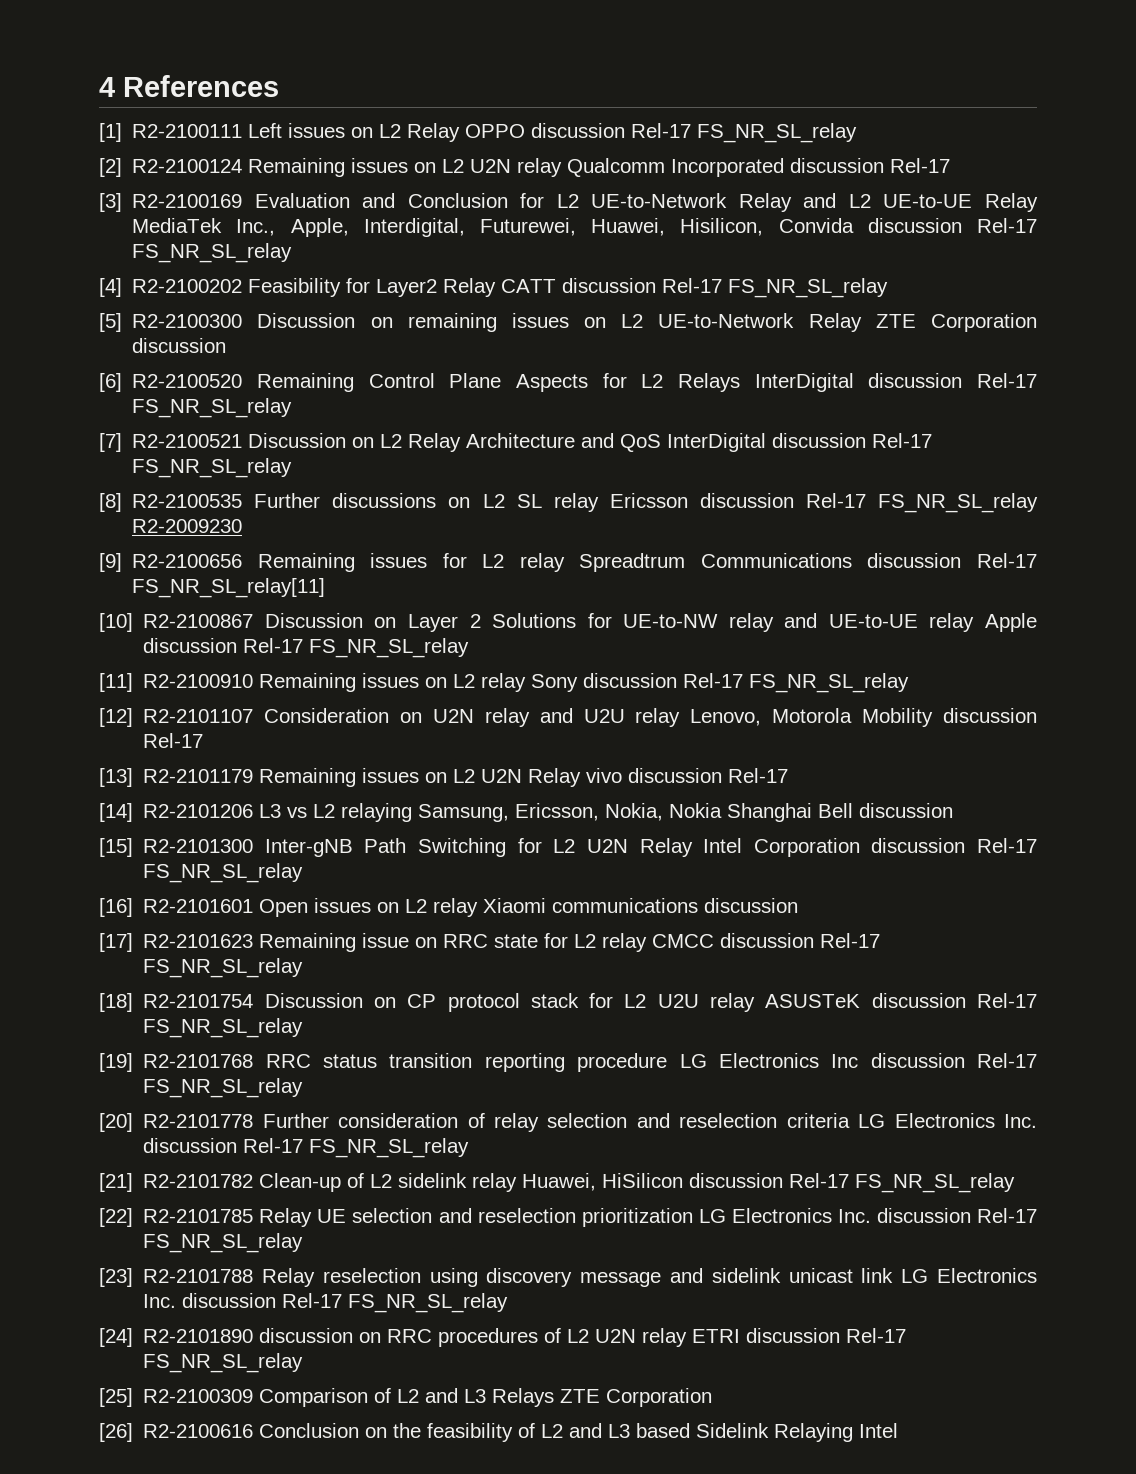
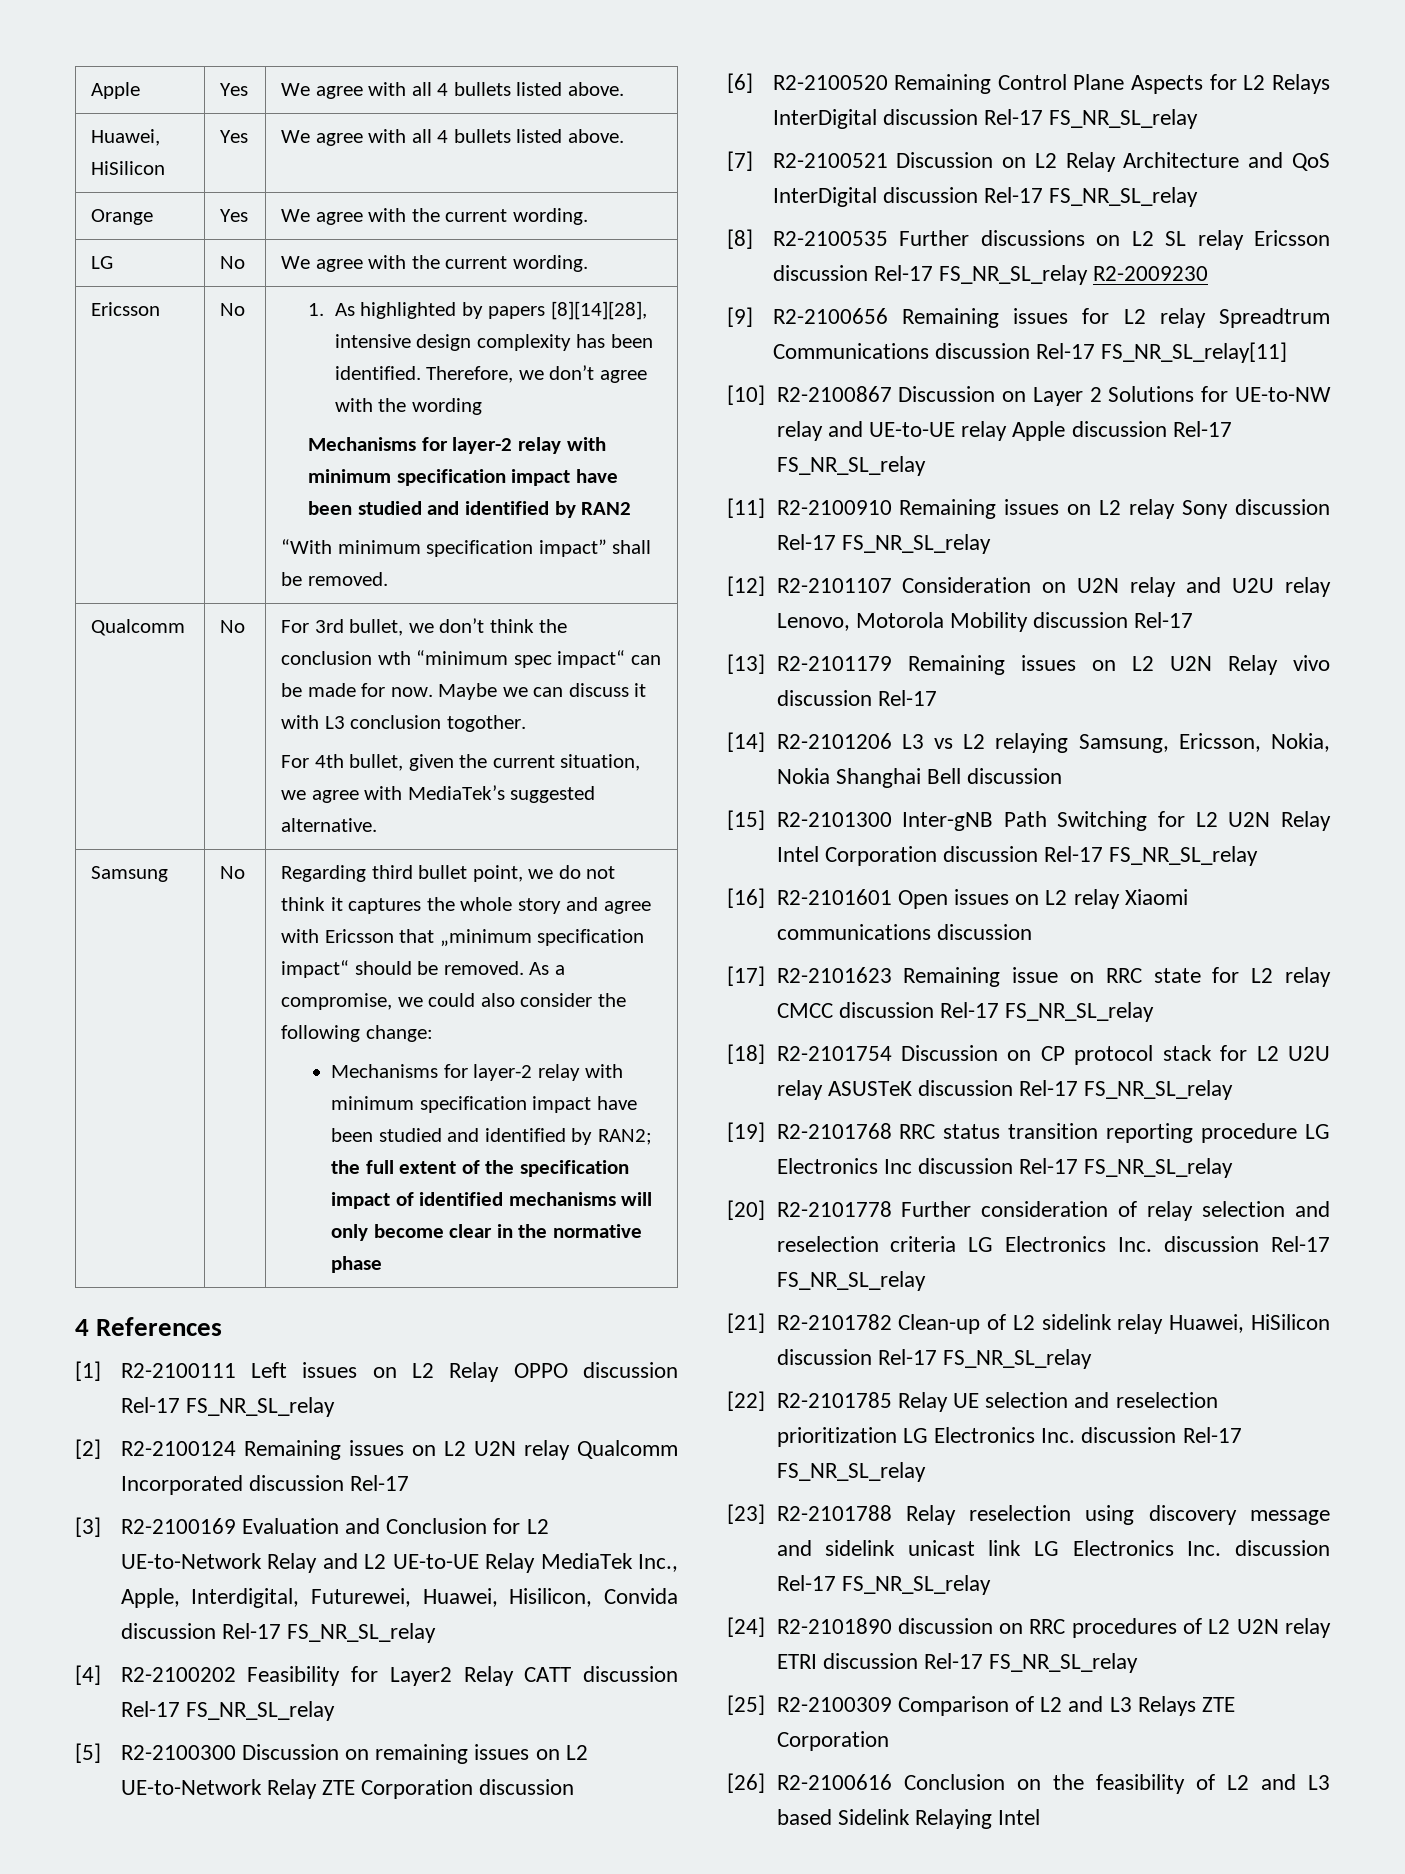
(99, 87) none -> [91,82,141,99] [220,83,249,96] [281,82,624,99] [91,129,161,146] [91,161,166,175] [220,130,249,143] [281,129,624,146] [91,209,154,225] [220,209,249,222] [281,208,588,225] [91,256,114,269] [220,256,246,269] [281,255,588,272] [91,302,161,316] [220,303,246,316] [308,301,647,320] [334,334,653,351] [334,365,647,383] [334,398,482,415] [308,437,606,454] [308,469,619,486] [308,501,632,518] [281,539,652,557] [281,572,388,586] [91,619,186,636] [220,620,246,633] [281,618,568,636] [281,650,661,668] [281,683,647,700] [281,715,526,732] [281,754,641,771] [281,785,596,803] [281,818,378,832] [91,866,169,882] [220,866,246,879] [281,865,616,882] [281,897,651,914] [281,929,645,947] [281,960,565,978] [281,993,626,1010] [281,1025,433,1042] [330,1064,624,1081] [330,1096,637,1113] [330,1128,652,1145] [330,1160,629,1177] [330,1192,653,1209] [330,1224,642,1241] [330,1256,382,1273] Apple | Yes | We agree with all 4 bullets listed above. // Huawei, HiSilicon | Yes | We agree with all 4 bullets listed above. // Orange | Yes | We agree with the current wording. // LG | No | We agree with the current wording. // Ericsson | No | 1. As highlighted by papers [8][14][28], intensive design complexity has been identified. Therefore, we don’t agree with the wording // Mechanisms for layer-2 relay with minimum specification impact have been studied and identified by RAN2 // “With minimum specification impact” shall be removed. // Qualcomm | No | For 3rd bullet, we don’t think the conclusion wth “minimum spec impact“ can be made for now. Maybe we can discuss it with L3 conclusion togother. // For 4th bullet, given the current situation, we agree with MediaTek’s suggested alternative. // Samsung | No | Regarding third bullet point, we do not think it captures the whole story and agree with Ericsson that „minimum specification impact“ should be removed. As a compromise, we could also consider the following change: // Mechanisms for layer-2 relay with minimum specification impact have been studied and identified by RAN2; the full extent of the specification impact of identified mechanisms will only become clear in the normative phase //

